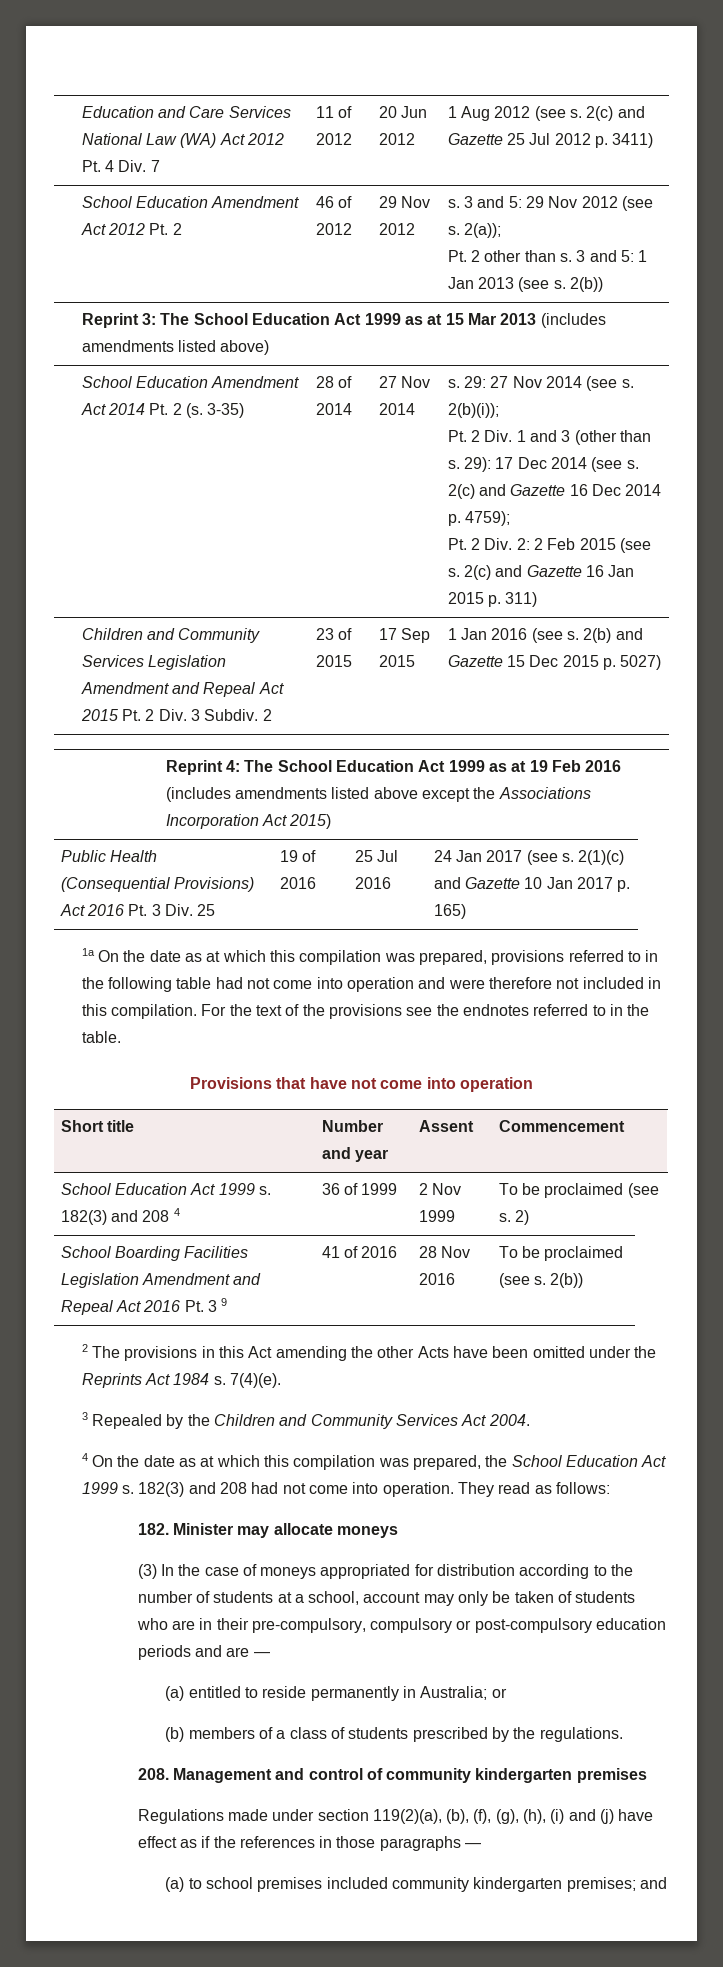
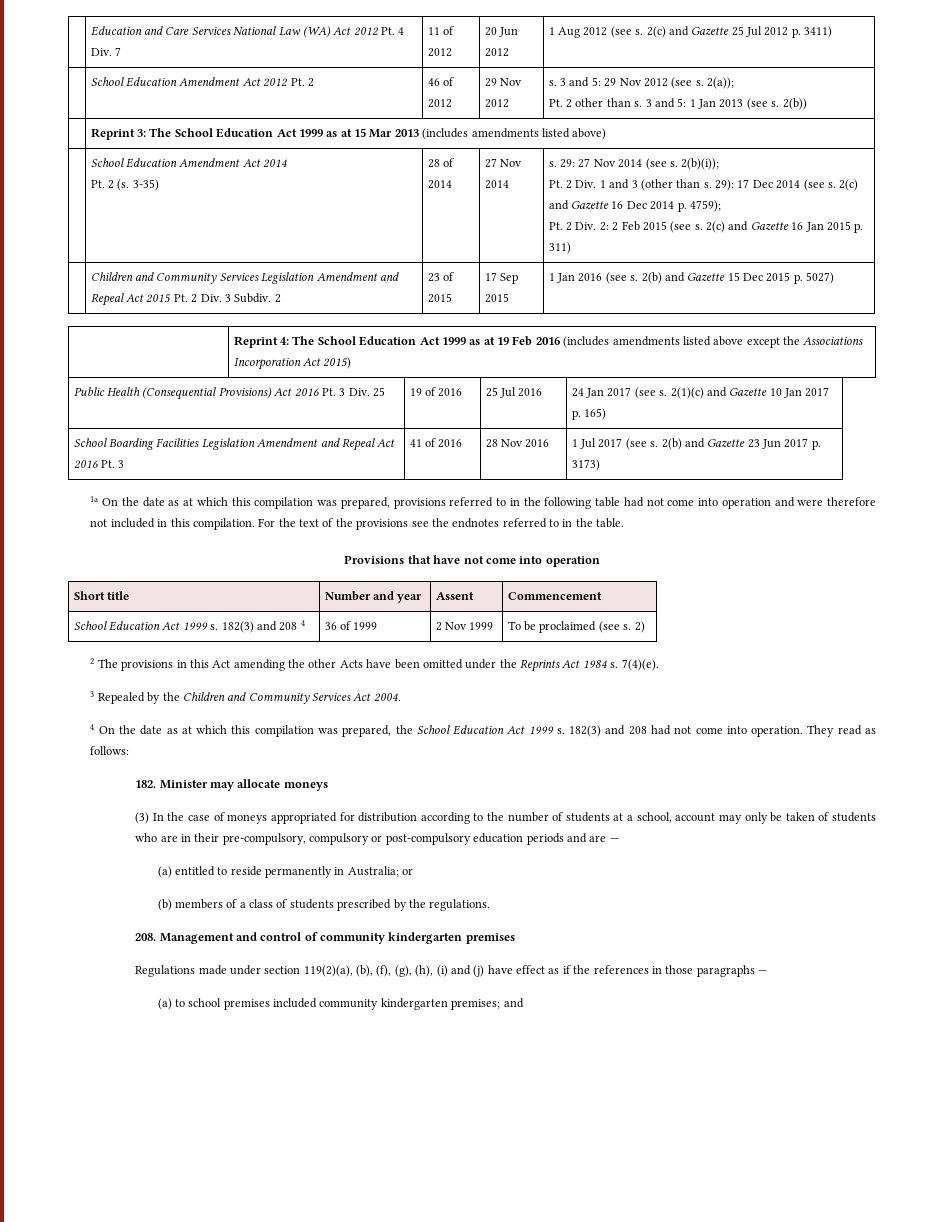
(146, 409) none -> (288, 163) //
(466, 911) none -> [73,438,396,451] [73,460,125,469] [409,438,463,448] [485,439,550,448] [571,438,821,450] [571,459,600,471] // School Boarding Facilities Legislation Amendment and Repeal Act 2016 Pt. 3 | 41 of 2016 | 28 Nov 2016 | 1 Jul 2017 (see s. 2(b) and Gazette 23 Jun 2017 p. 3173)
[60,1246,249,1261] [60,1273,262,1288] [60,1298,228,1315] [321,1246,398,1258] [418,1246,471,1258] [418,1273,455,1285] [498,1246,624,1261] [498,1273,584,1288] // School Boarding Facilities Legislation Amendment and Repeal Act 2016 Pt. 3 9 | 41 of 2016 | 28 Nov 2016 | To be proclaimed (see s. 2(b)) -> (645, 627) none

